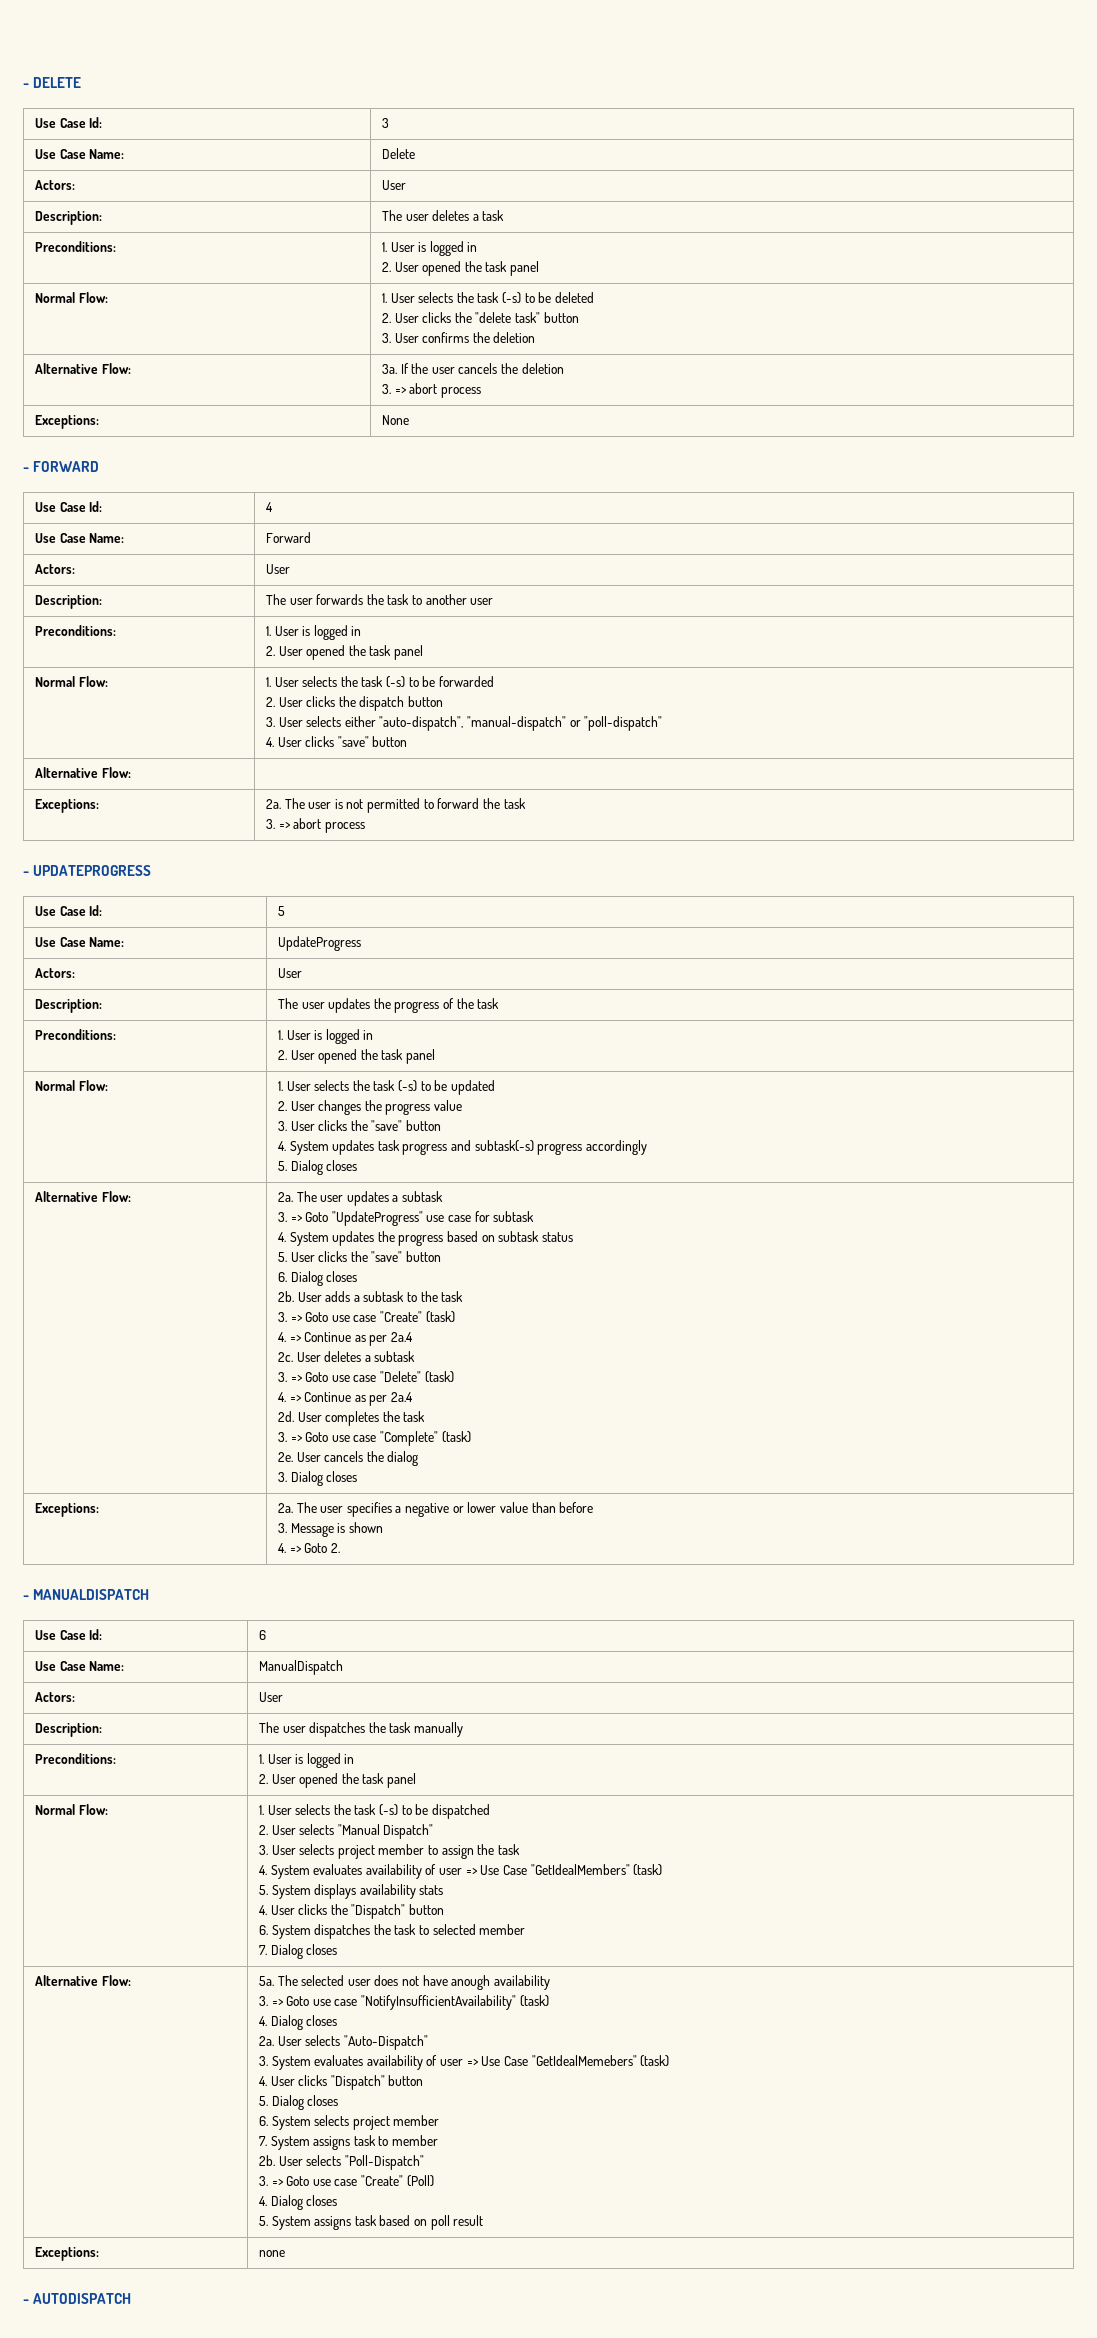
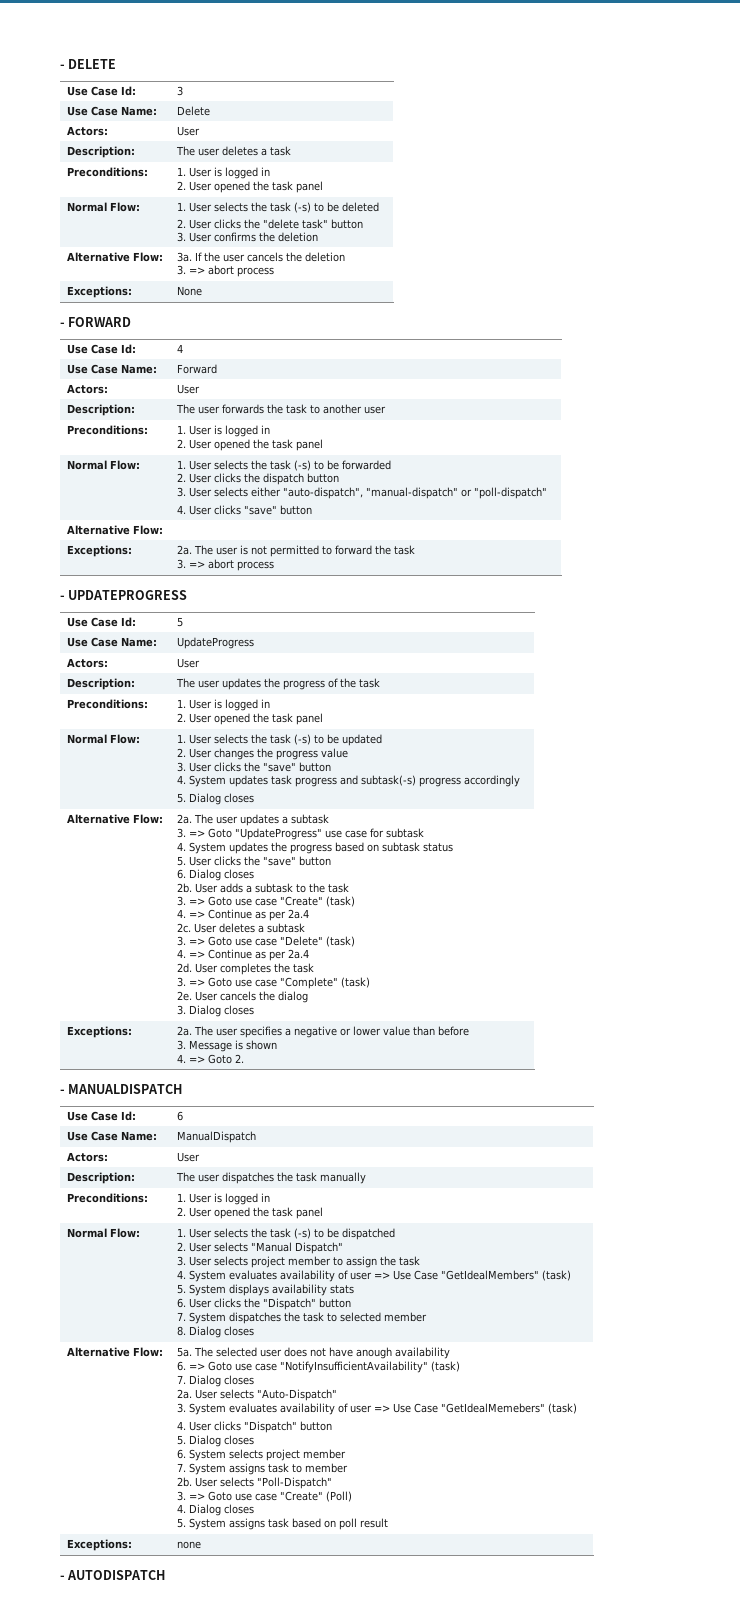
[258,1905,267,1915] 4. -> [176,1298,186,1308] 6.
[258,1925,268,1935] 6. -> [176,1312,186,1321] 7.
[258,1945,267,1955] 7. -> [176,1326,186,1336] 8.
[258,1996,268,2006] 3. -> [176,1361,186,1371] 6.
[258,2016,267,2026] 4. -> [176,1375,186,1384] 7.

